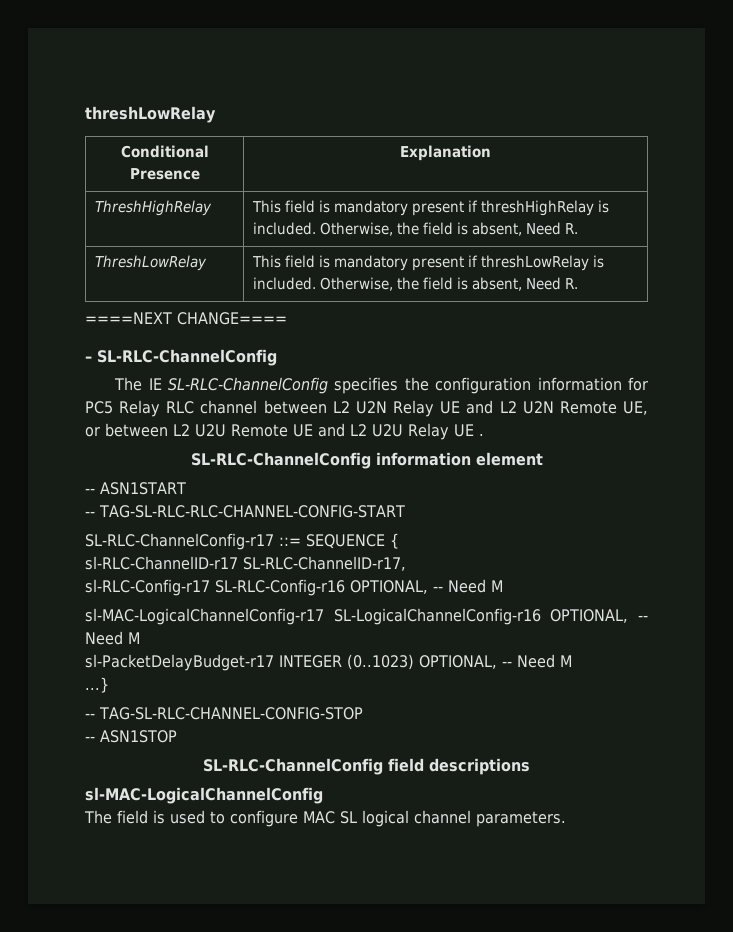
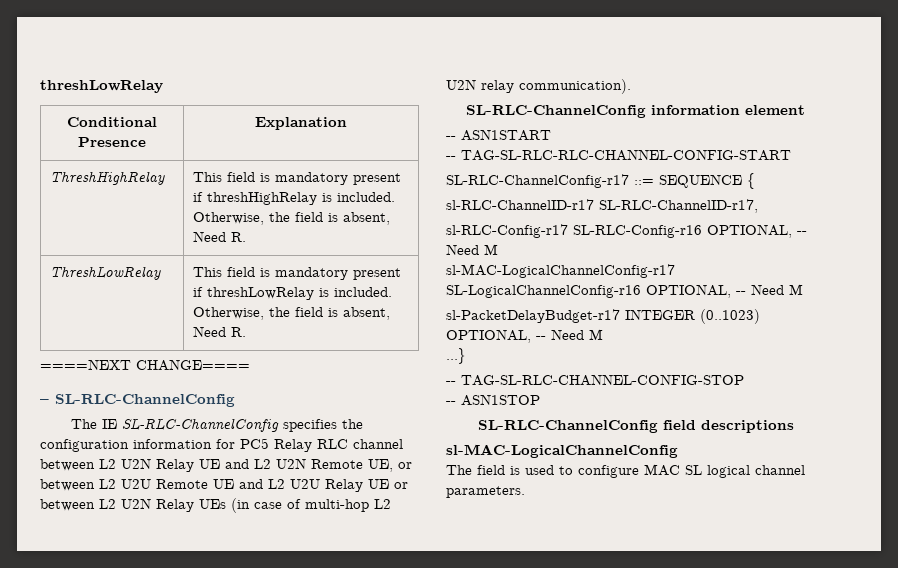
[479,434,484,436] . -> [394,482,408,489] [40,498,391,513] [446,79,631,94] or between L2 U2N Relay UEs (in case of multi-hop L2 U2N relay communication).

